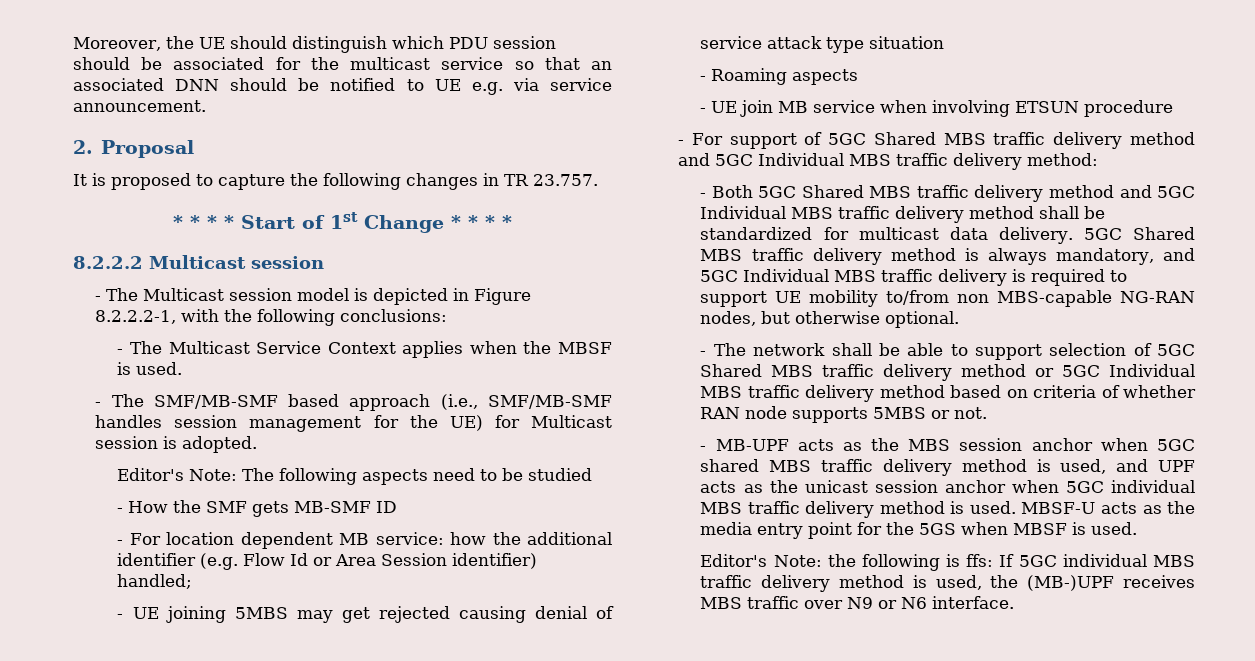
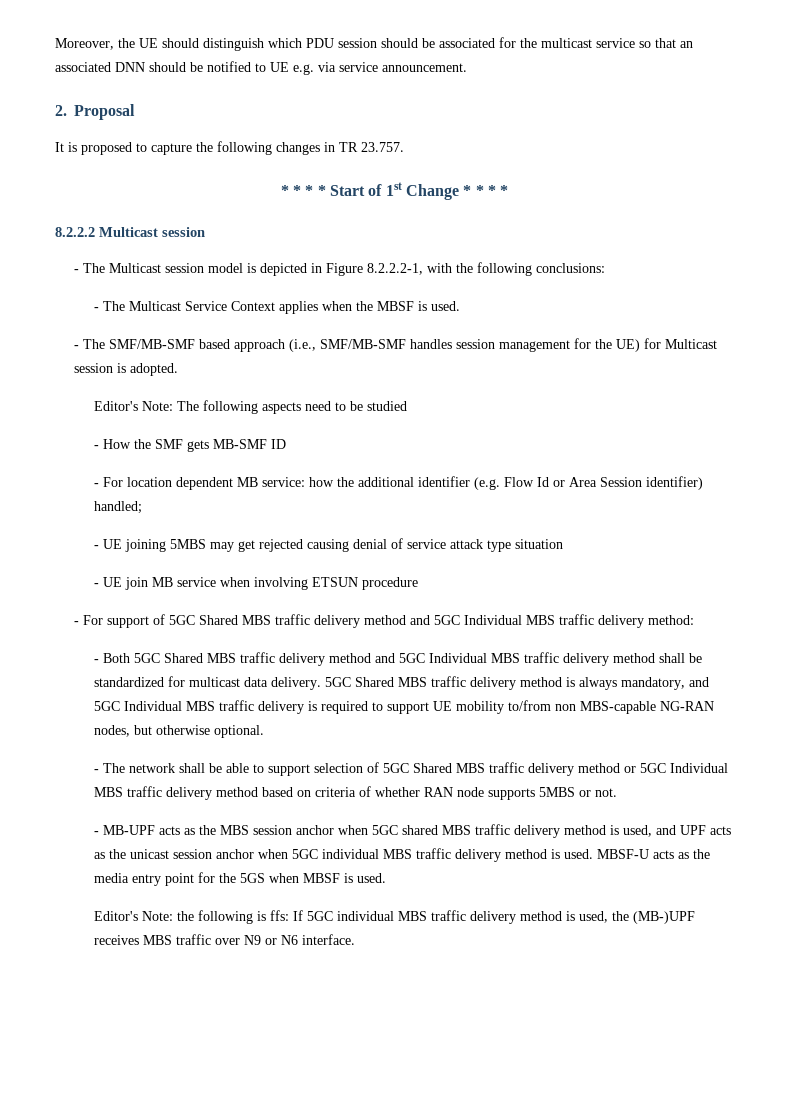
[700,68,859,85] // - Roaming aspects -> (563, 544) none

